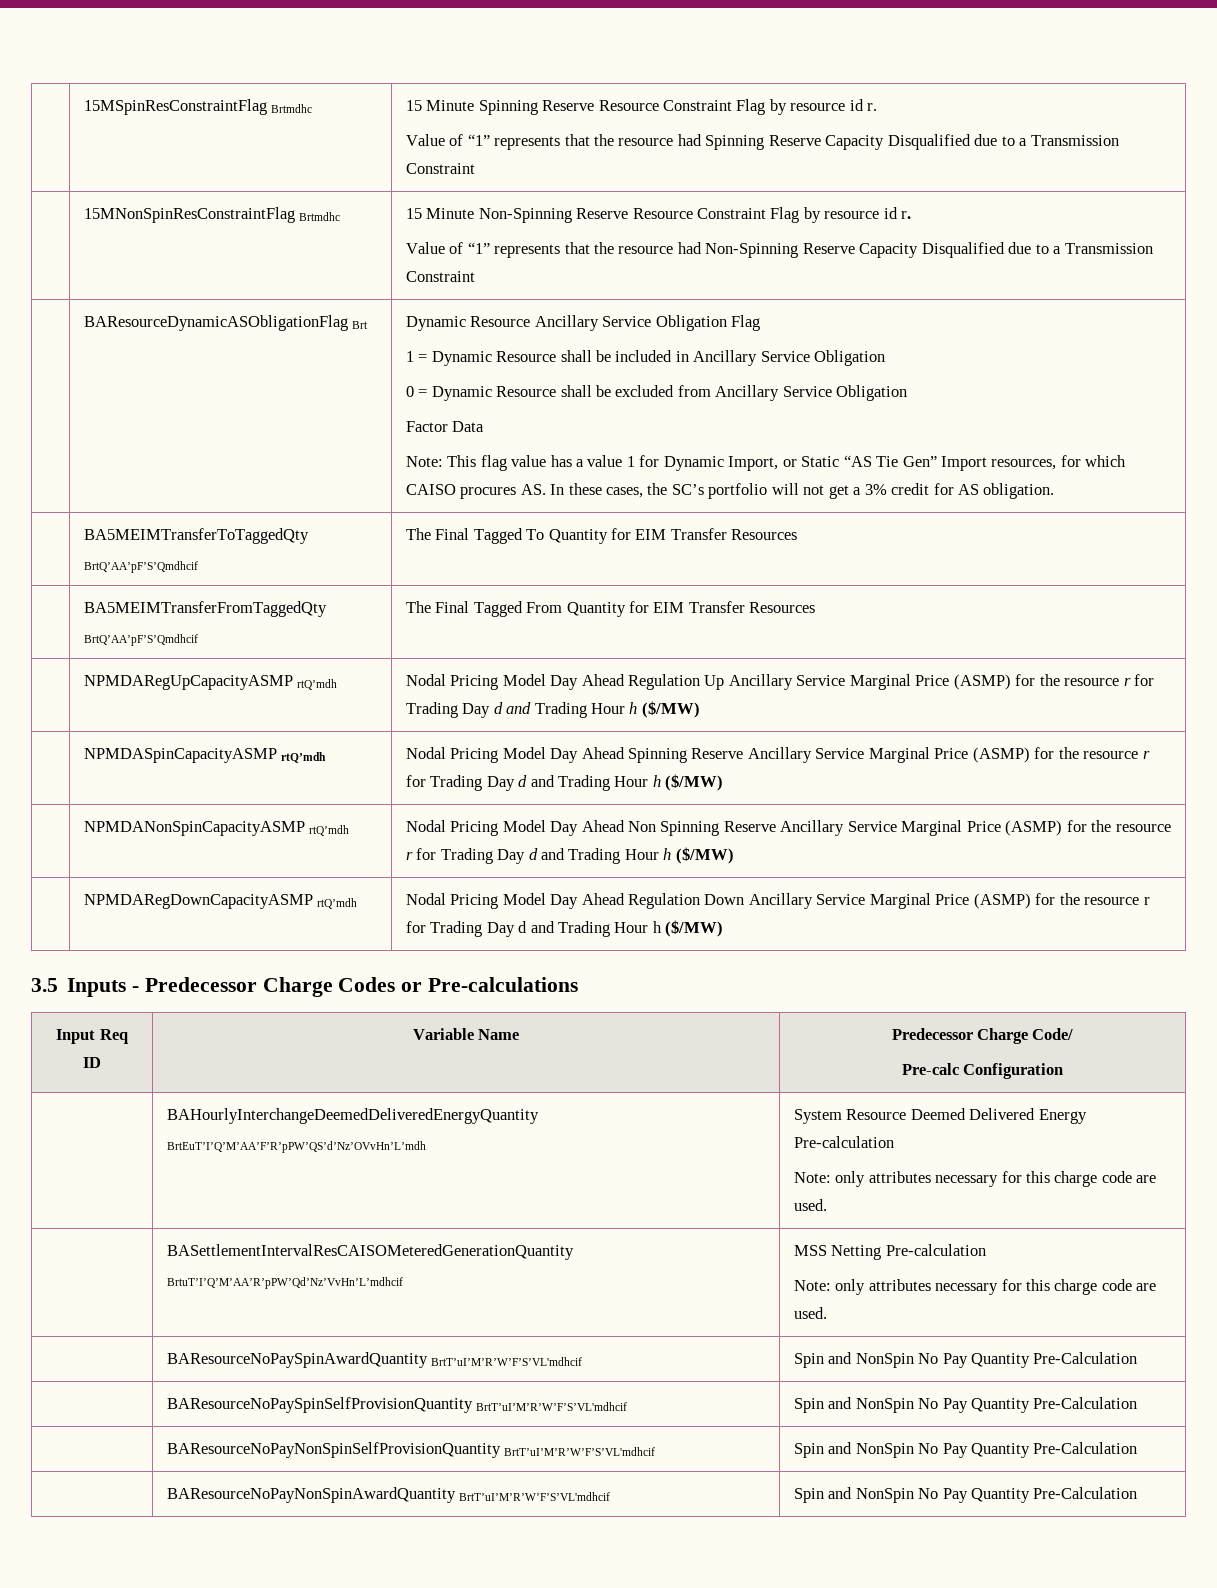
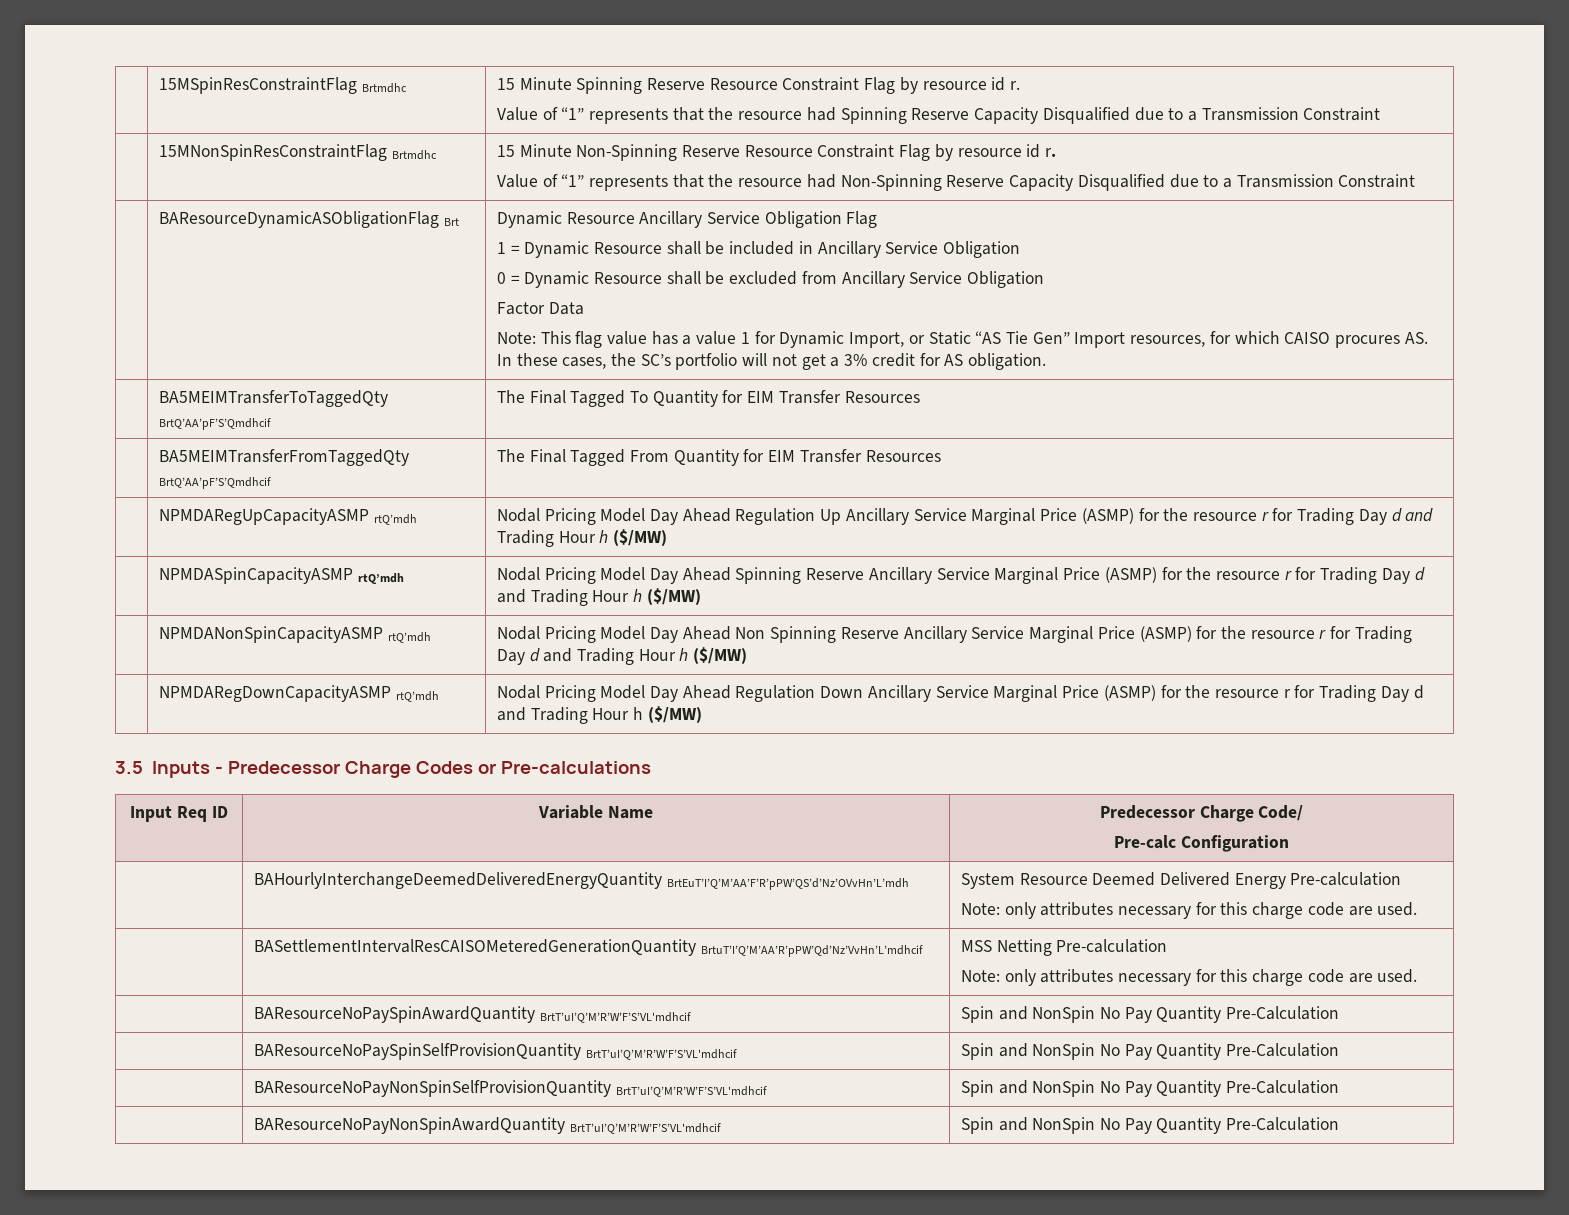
[431,1357,583,1366] BrtT’uI’M’R’W’F’S’VL'mdhcif -> [539,1012,691,1023] BrtT’uI’Q’M’R’W’F’S’VL'mdhcif
[476,1402,628,1411] BrtT’uI’M’R’W’F’S’VL'mdhcif -> [585,1049,737,1060] BrtT’uI’Q’M’R’W’F’S’VL'mdhcif
[504,1447,656,1456] BrtT’uI’M’R’W’F’S’VL'mdhcif -> [615,1086,767,1097] BrtT’uI’Q’M’R’W’F’S’VL'mdhcif
[459,1492,611,1501] BrtT’uI’M’R’W’F’S’VL'mdhcif -> [569,1123,721,1134] BrtT’uI’Q’M’R’W’F’S’VL'mdhcif

